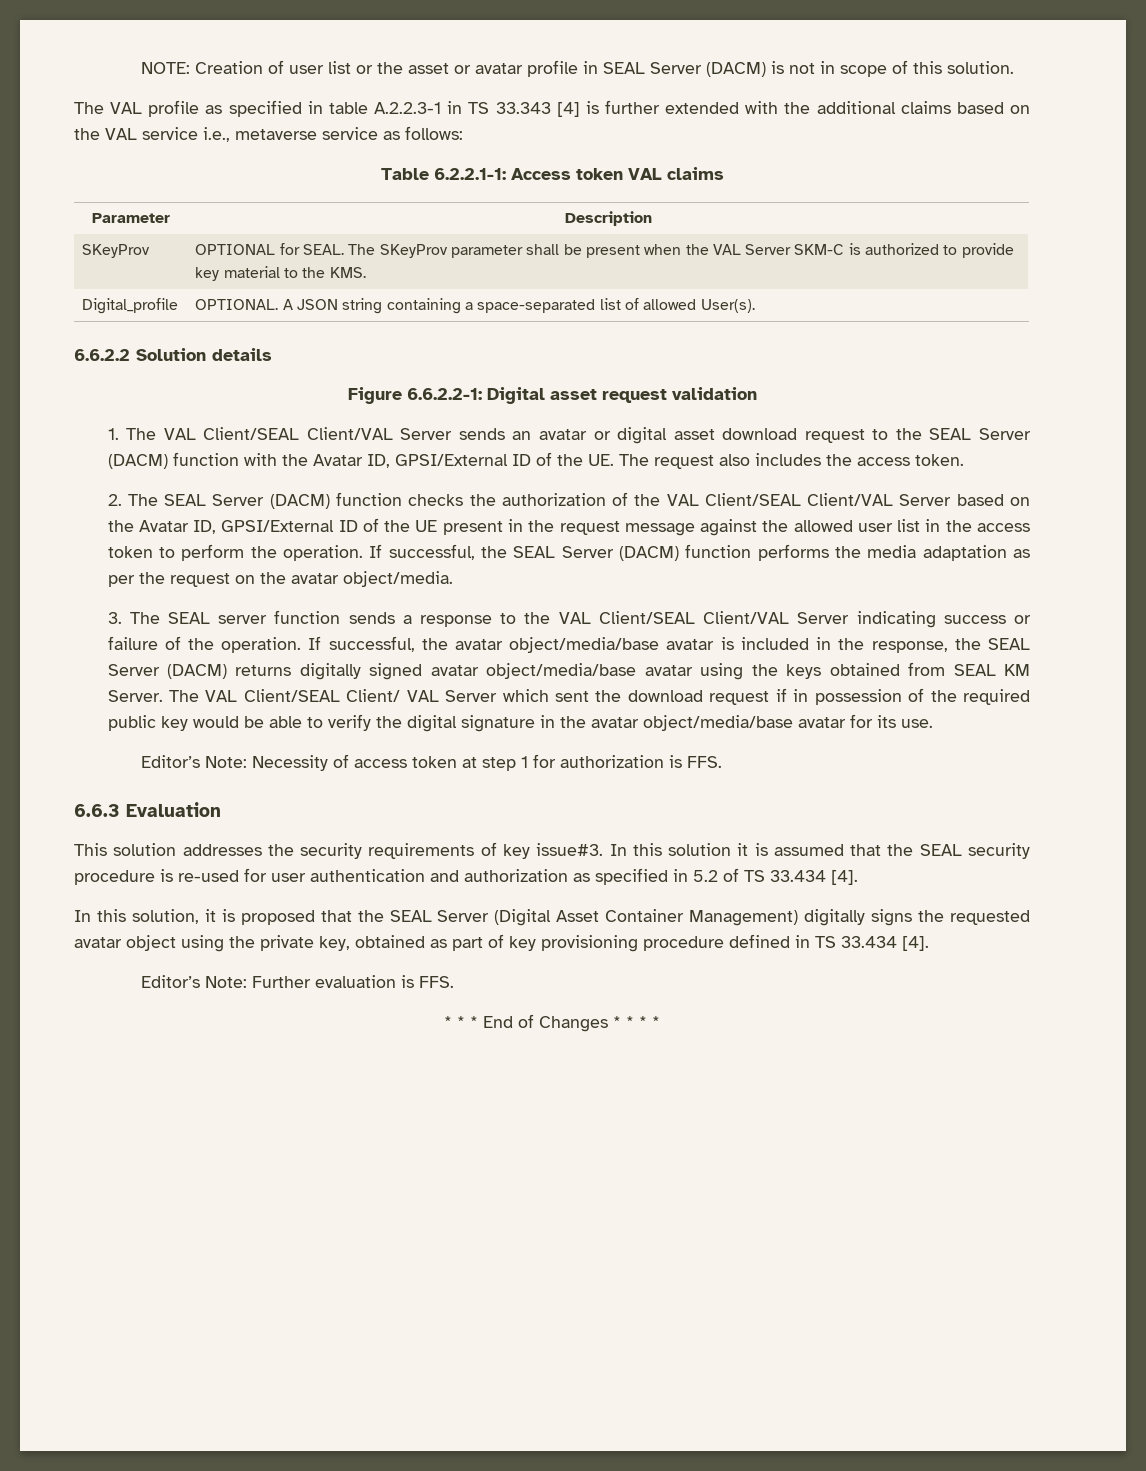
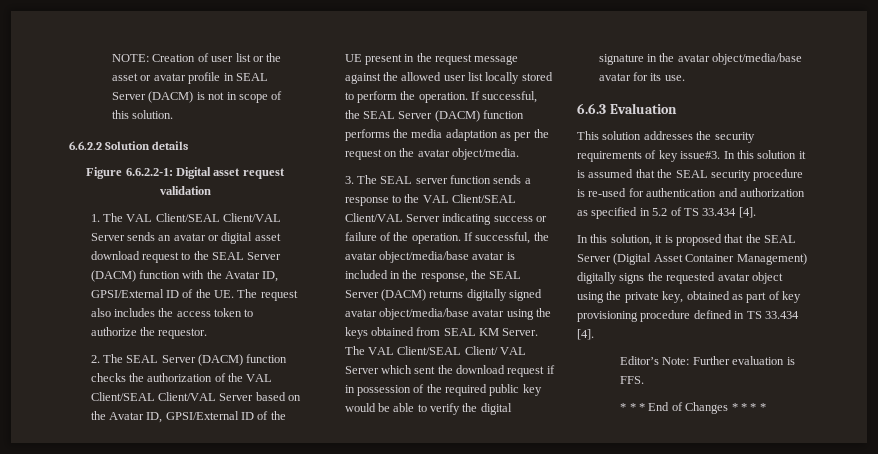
[74,100,1030,117] [74,126,463,142] [380,167,724,180] [92,213,170,223] [564,211,652,226] [82,244,151,258] [195,243,1014,258] [195,266,366,281] [82,298,179,314] [195,298,755,314] // The VAL profile as specified in table A.2.2.3-1 in TS 33.343 [4] is further extended with the additional claims based on the VAL service i.e., metaverse service as follows: // Table 6.2.2.1-1: Access token VAL claims // Parameter | Description // SKeyProv | OPTIONAL for SEAL. The SKeyProv parameter shall be present when the VAL Server SKM-C is authorized to provide key material to the KMS. // Digital_profile | OPTIONAL. A JSON string containing a space-separated list of allowed User(s). -> (174, 114) none
[914,454,964,466] token. -> [214,308,254,317] [90,327,208,339] token to authorize the requestor.
[925,519,1030,532] [107,546,153,558] in the access token -> [485,72,553,84] locally stored
[141,754,723,771] // Editor’s Note: Necessity of access token at step 1 for authorization is FFS. -> (685, 78) none
[271,873,306,882] user -> (644, 192) none

